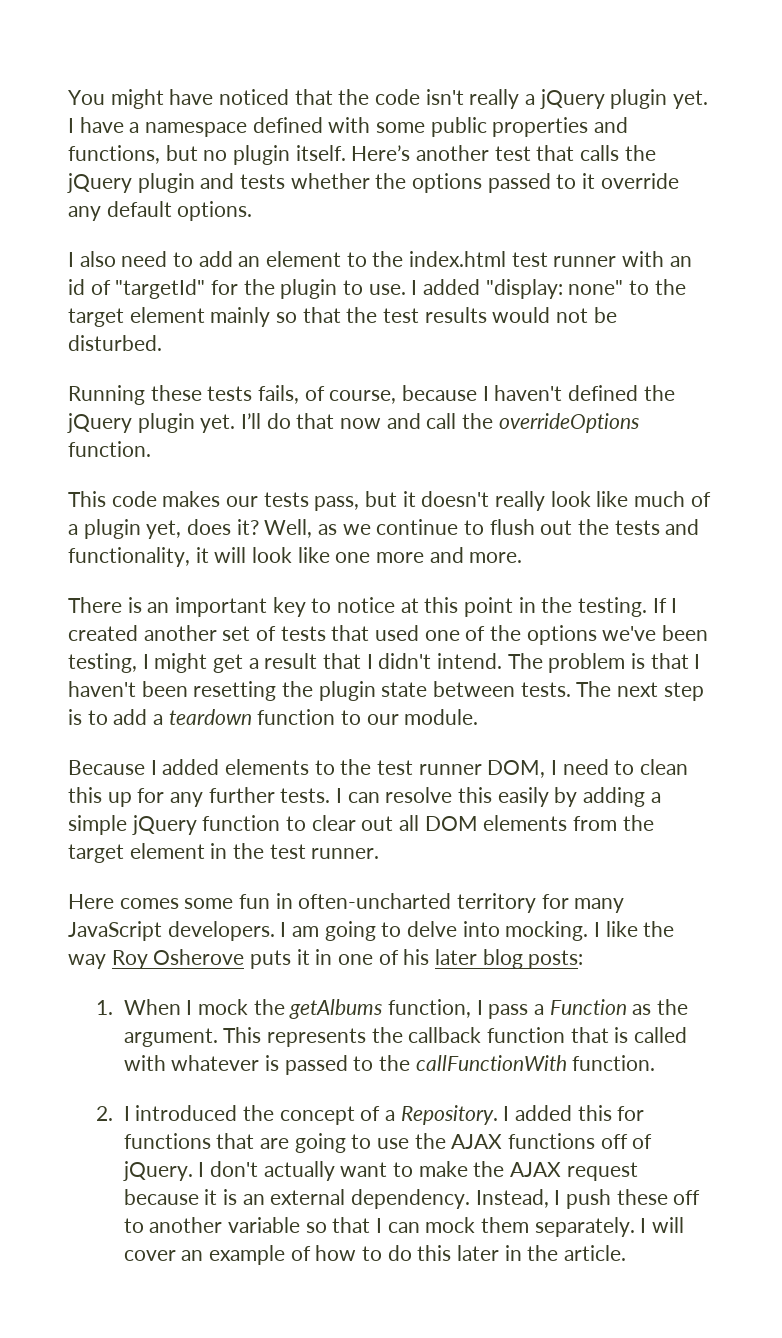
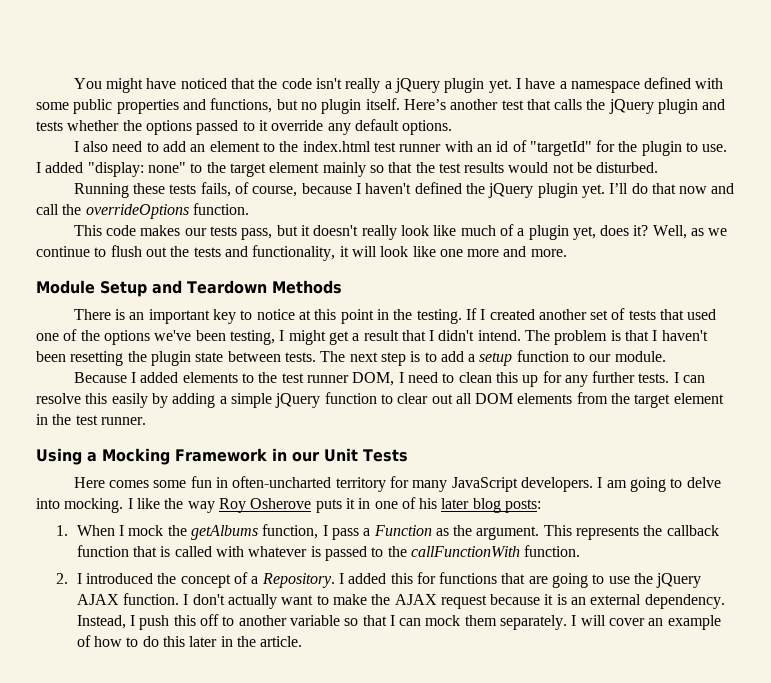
(523, 557) none -> [36,280,342,297] // Module Setup and Teardown Methods
[168,709,252,725] teardown -> [479,352,513,366] setup
(380, 853) none -> [36,448,408,465] // Using a Mocking Framework in our Unit Tests
[451,1133,653,1149] [122,1161,193,1181] AJAX functions off of jQuery. -> [656,573,702,588] [76,593,179,605] jQuery AJAX function.
[616,1189,668,1205] these -> [173,615,196,626] this

